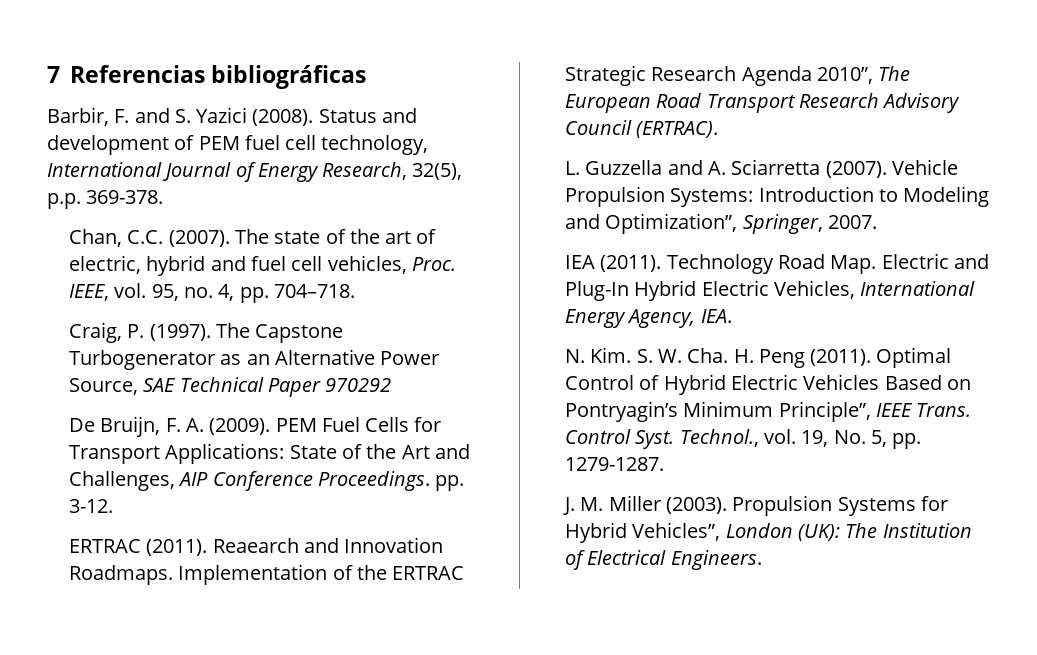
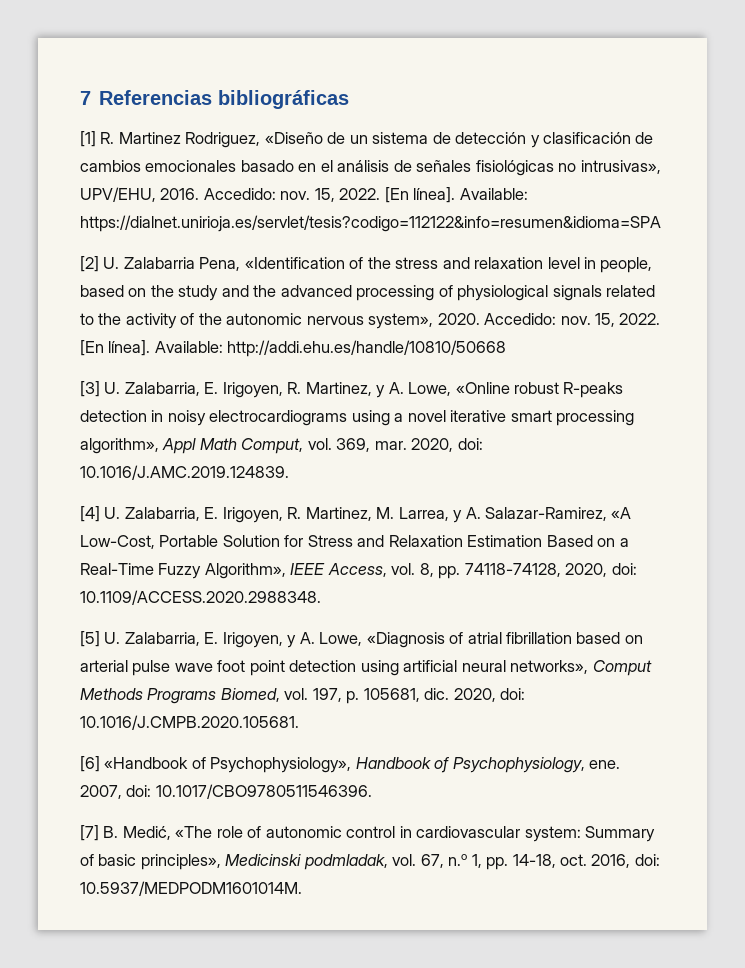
[47,107,417,126] [47,135,429,155] [47,162,463,182] [47,190,164,209] [69,229,437,247] [69,255,456,276] [69,283,355,303] [69,322,344,343] [69,349,440,370] [69,377,392,397] [69,416,442,437] [69,443,470,464] [69,471,465,491] [69,499,114,513] [69,537,444,556] [69,564,465,585] [565,65,911,86] [565,93,961,113] [565,120,719,138] [565,159,958,178] [565,186,990,207] [565,213,877,234] [565,253,989,274] [565,280,976,301] [565,309,732,328] [565,347,952,368] [565,374,971,395] [565,401,972,422] [565,429,922,449] [565,457,665,471] [563,495,948,516] [565,522,972,543] [565,550,762,570] Barbir, F. and S. Yazici (2008). Status and development of PEM fuel cell technology, International Journal of Energy Research, 32(5), p.p. 369-378. // Chan, C.C. (2007). The state of the art of electric, hybrid and fuel cell vehicles, Proc. IEEE, vol. 95, no. 4, pp. 704–718. // Craig, P. (1997). The Capstone Turbogenerator as an Alternative Power Source, SAE Technical Paper 970292 // De Bruijn, F. A. (2009). PEM Fuel Cells for Transport Applications: State of the Art and Challenges, AIP Conference Proceedings. pp. 3-12. // ERTRAC (2011). Reaearch and Innovation Roadmaps. Implementation of the ERTRAC Strategic Research Agenda 2010”, The European Road Transport Research Advisory Council (ERTRAC). // L. Guzzella and A. Sciarretta (2007). Vehicle Propulsion Systems: Introduction to Modeling and Optimization”, Springer, 2007. // IEA (2011). Technology Road Map. Electric and Plug-In Hybrid Electric Vehicles, International Energy Agency, IEA. // N. Kim. S. W. Cha. H. Peng (2011). Optimal Control of Hybrid Electric Vehicles Based on Pontryagin’s Minimum Principle”, IEEE Trans. Control Syst. Technol., vol. 19, No. 5, pp. 1279-1287. // J. M. Miller (2003). Propulsion Systems for Hybrid Vehicles”, London (UK): The Institution of Electrical Engineers. -> [80,131,654,148] [80,160,661,176] [80,187,528,203] [80,215,661,232] [80,256,653,273] [80,285,656,301] [80,313,661,329] [80,340,507,357] [80,381,624,398] [80,410,635,426] [80,438,483,454] [80,465,289,480] [80,506,632,523] [80,535,629,549] [80,563,637,579] [80,590,321,605] [80,631,643,648] [80,660,652,676] [80,688,526,704] [80,715,299,730] [80,756,621,773] [80,784,372,799] [80,825,656,842] [80,854,660,870] [80,881,302,896] [1] R. Martinez Rodriguez, «Diseño de un sistema de detección y clasificación de cambios emocionales basado en el análisis de señales fisiológicas no intrusivas», UPV/EHU, 2016. Accedido: nov. 15, 2022. [En línea]. Available: https://dialnet.unirioja.es/servlet/tesis?codigo=112122&info=resumen&idioma=SPA // [2] U. Zalabarria Pena, «Identification of the stress and relaxation level in people, based on the study and the advanced processing of physiological signals related to the activity of the autonomic nervous system», 2020. Accedido: nov. 15, 2022. [En línea]. Available: http://addi.ehu.es/handle/10810/50668 // [3] U. Zalabarria, E. Irigoyen, R. Martinez, y A. Lowe, «Online robust R-peaks detection in noisy electrocardiograms using a novel iterative smart processing algorithm», Appl Math Comput, vol. 369, mar. 2020, doi: 10.1016/J.AMC.2019.124839. // [4] U. Zalabarria, E. Irigoyen, R. Martinez, M. Larrea, y A. Salazar-Ramirez, «A Low-Cost, Portable Solution for Stress and Relaxation Estimation Based on a Real-Time Fuzzy Algorithm», IEEE Access, vol. 8, pp. 74118-74128, 2020, doi: 10.1109/ACCESS.2020.2988348. // [5] U. Zalabarria, E. Irigoyen, y A. Lowe, «Diagnosis of atrial fibrillation based on arterial pulse wave foot point detection using artificial neural networks», Comput Methods Programs Biomed, vol. 197, p. 105681, dic. 2020, doi: 10.1016/J.CMPB.2020.105681. // [6] «Handbook of Psychophysiology», Handbook of Psychophysiology, ene. 2007, doi: 10.1017/CBO9780511546396. // [7] B. Medić, «The role of autonomic control in cardiovascular system: Summary of basic principles», Medicinski podmladak, vol. 67, n.o 1, pp. 14-18, oct. 2016, doi: 10.5937/MEDPODM1601014M.

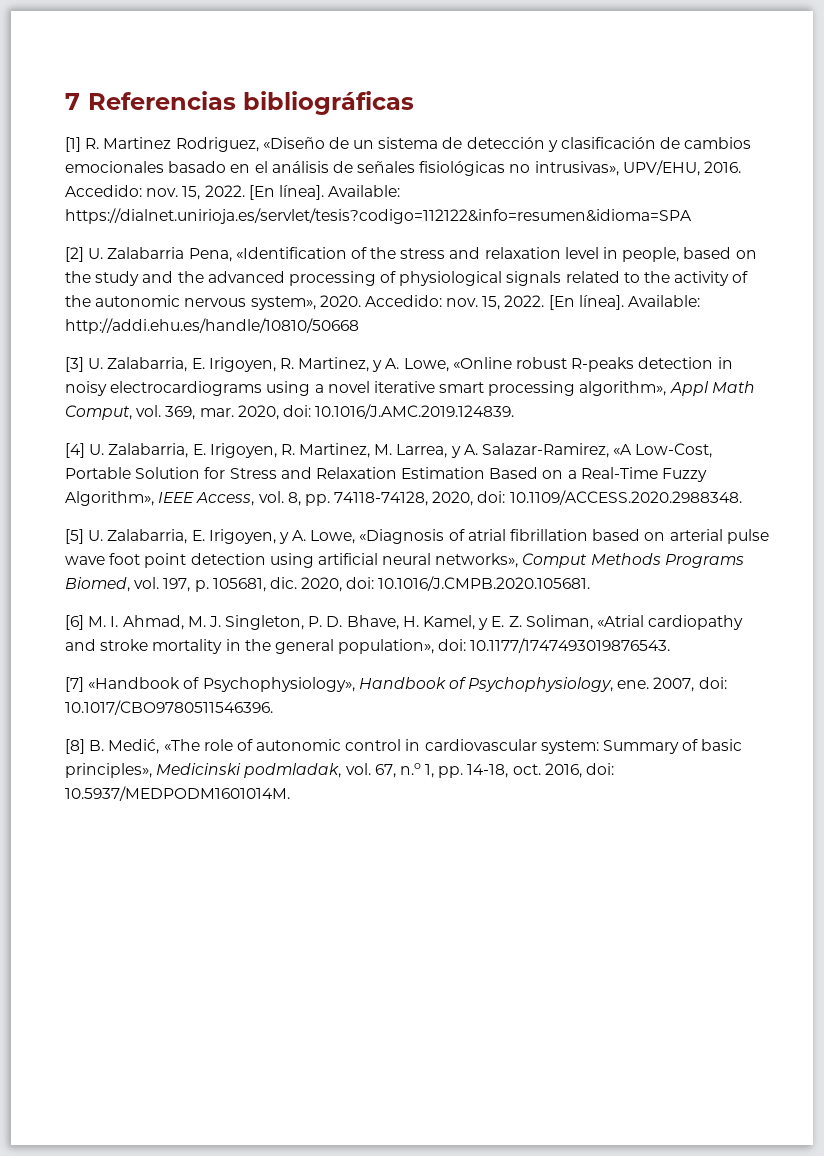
(100, 764) none -> [88,615,744,630] [65,638,671,654] [65,677,84,692] M. I. Ahmad, M. J. Singleton, P. D. Bhave, H. Kamel, y E. Z. Soliman, «Atrial cardiopathy and stroke mortality in the general population», doi: 10.1177/1747493019876543. // [7]
[80,825,99,841] [7] -> [65,739,85,754] [8]

